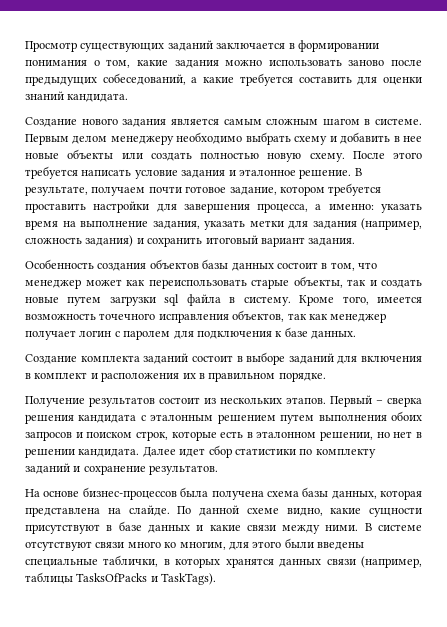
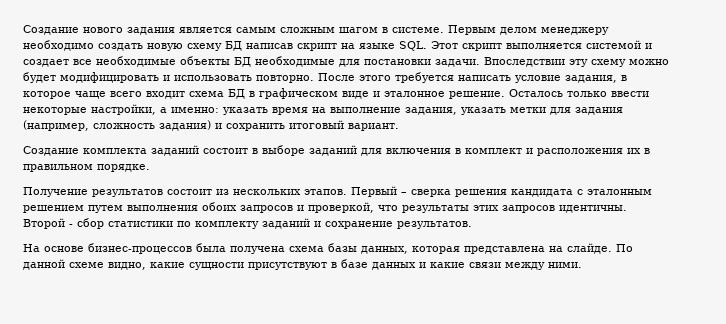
[25,40,379,52] [25,59,422,68] [25,73,423,86] [25,91,129,102] Просмотр существующих заданий заключается в формировании понимания о том, какие задания можно использовать заново после предыдущих собеседований, а какие требуется составить для оценки знаний кандидата. // -> (23, 30) none
[245,132,423,145] [25,149,345,162] выбрать схему и добавить в нее новые объекты или создать полностью новую схему. -> [98,40,652,51] [23,56,669,67] [23,72,314,83] создать новую схему БД написав скрипт на языке SQL. Этот скрипт выполняется системой и создает все необходимые объекты БД необходимые для постановки задачи. Впоследствии эту схему можно будет модифицировать и использовать повторно.
[181,168,362,179] [25,183,382,196] [25,201,309,213] задания и эталонное решение. В результате, получаем почти готовое задание, котором требуется проставить настройки для завершения процесса, -> [565,75,627,83] [23,88,649,99] [23,104,156,115] задания, в которое чаще всего входит схема БД в графическом виде и эталонное решение. Осталось только ввести некоторые настройки,
[260,237,356,247] [25,259,377,271] [25,276,422,289] [25,294,423,306] [25,310,387,323] [25,327,356,340] вариант задания. // Особенность создания объектов базы данных состоит в том, что менеджер может как переиспользовать старые объекты, так и создать новые путем загрузки sql файла в систему. Кроме того, имеется возможность точечного исправления объектов, так как менеджер получает логин с паролем для подключения к базе данных. -> [348,123,399,131] вариант.
[86,431,422,441] [25,446,206,458] поиском строк, которые есть в эталонном решении, но нет в решении кандидата. Далее идет -> [308,202,627,213] [23,218,73,229] проверкой, что результаты этих запросов идентичны. Второй -
[364,523,423,531] [25,538,364,551] [25,555,422,568] [25,572,217,585] В системе отсутствуют связи много ко многим, для этого были введены специальные таблички, в которых хранятся данных связи (например, таблицы TasksOfPacks и TaskTags). -> (582, 265) none

